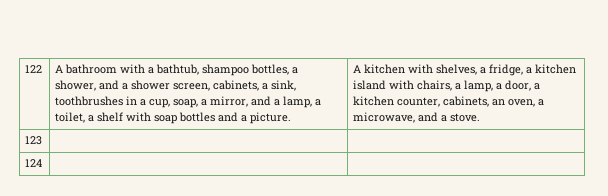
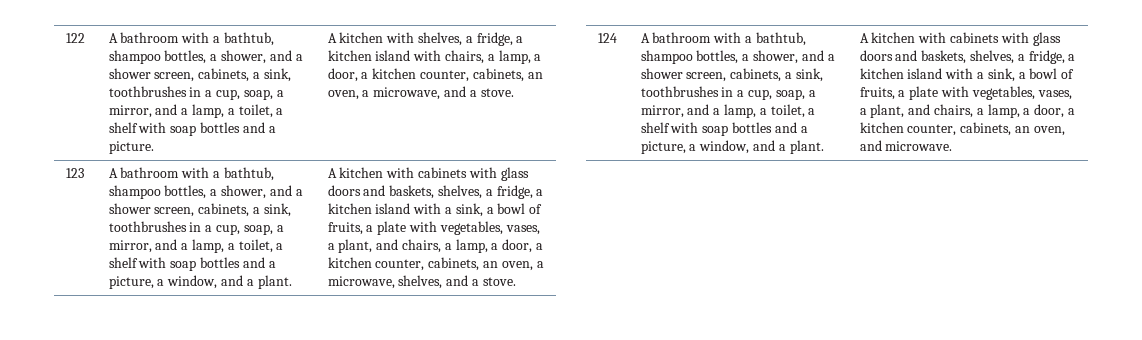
[25,159,43,167] | // 124 | | -> [108,167,274,181] [108,185,303,199] [108,203,291,217] [108,221,284,235] [108,239,284,253] [108,257,276,271] [108,275,292,289] [327,167,529,181] [327,185,544,199] [327,203,543,217] [327,221,540,235] [327,239,543,253] [327,257,544,271] [327,275,516,289] [597,33,617,43] [640,32,806,46] [640,50,835,64] [640,68,823,82] [640,86,816,100] [640,104,816,118] [640,122,808,136] [640,140,824,154] [859,32,1061,46] [859,50,1076,64] [859,68,1075,82] [859,86,1072,100] [859,104,1075,118] [859,122,1065,136] [859,140,953,151] A bathroom with a bathtub, shampoo bottles, a shower, and a shower screen, cabinets, a sink, toothbrushes in a cup, soap, a mirror, and a lamp, a toilet, a shelf with soap bottles and a picture, a window, and a plant. | A kitchen with cabinets with glass doors and baskets, shelves, a fridge, a kitchen island with a sink, a bowl of fruits, a plate with vegetables, vases, a plant, and chairs, a lamp, a door, a kitchen counter, cabinets, an oven, a microwave, shelves, and a stove. // 124 | A bathroom with a bathtub, shampoo bottles, a shower, and a shower screen, cabinets, a sink, toothbrushes in a cup, soap, a mirror, and a lamp, a toilet, a shelf with soap bottles and a picture, a window, and a plant. | A kitchen with cabinets with glass doors and baskets, shelves, a fridge, a kitchen island with a sink, a bowl of fruits, a plate with vegetables, vases, a plant, and chairs, a lamp, a door, a kitchen counter, cabinets, an oven, and microwave.

